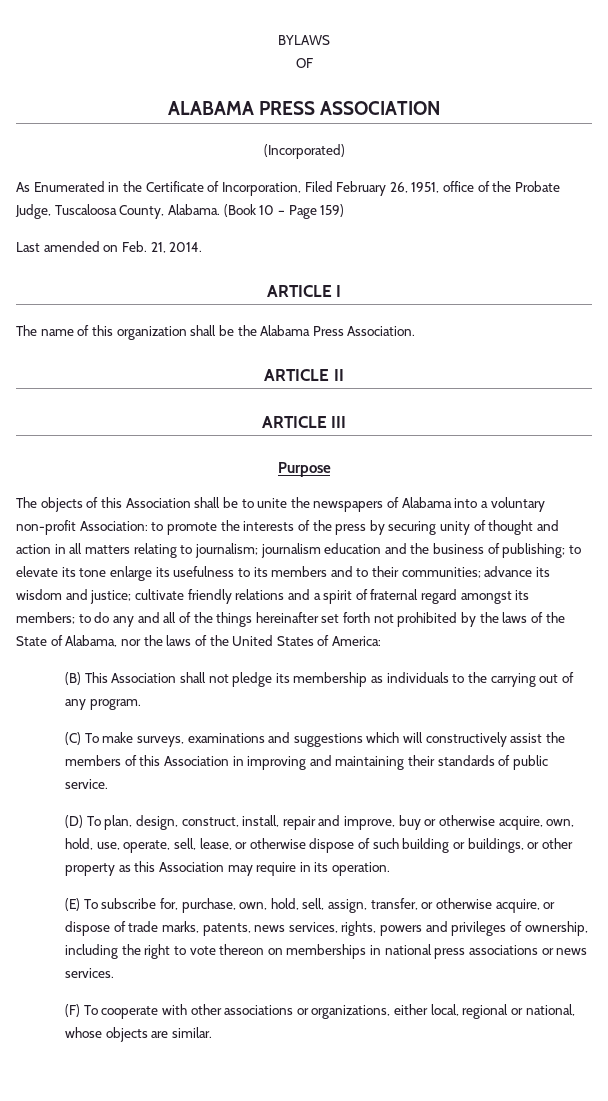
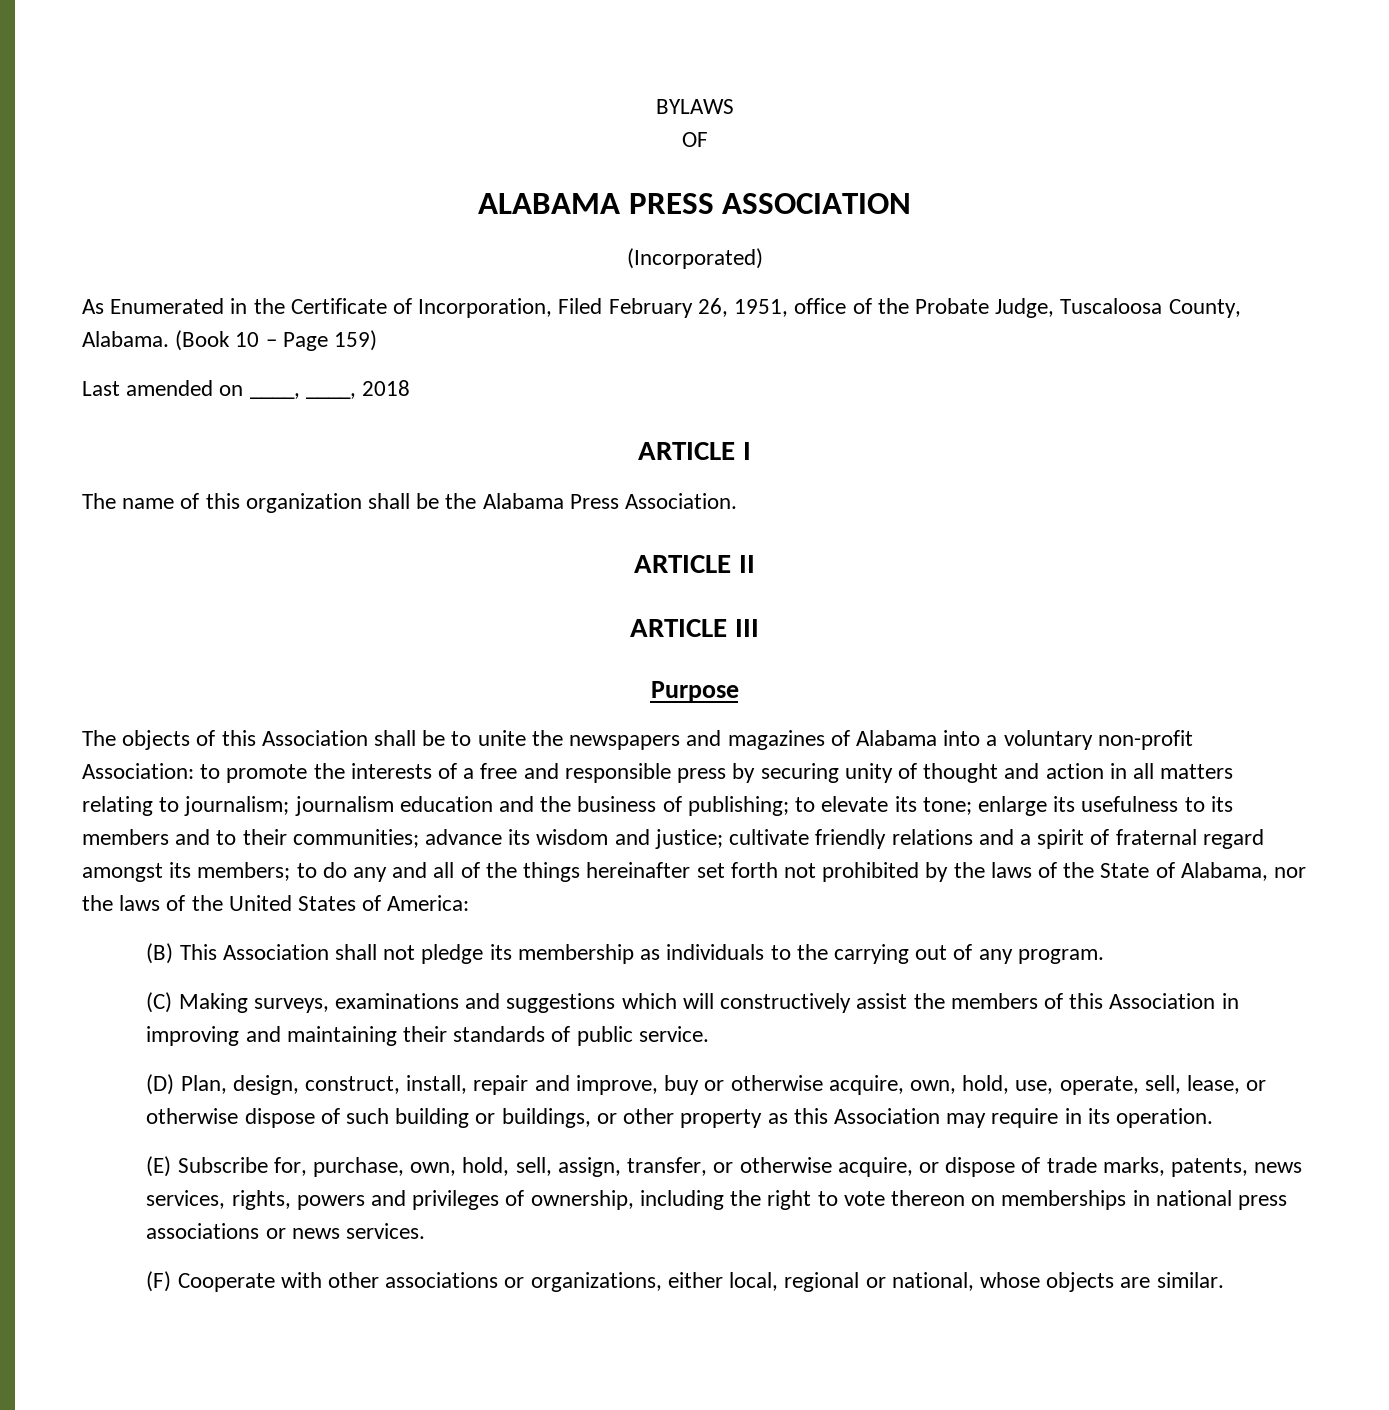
[121,241,203,253] Feb. 21, 2014. -> [249,380,411,399] ____, ____, 2018
(384, 506) none -> [686,730,825,750] and magazines
[312,520,332,531] the -> [463,763,671,783] a free and responsible
[79,568,107,577] tone -> [922,797,972,815] tone;
[84,732,134,743] To make -> [178,993,248,1013] Making
[86,815,133,830] To plan, -> [180,1075,227,1094] Plan,
[83,898,157,909] To subscribe -> [177,1157,268,1173] Subscribe
[83,1005,159,1019] To cooperate -> [177,1273,275,1292] Cooperate

